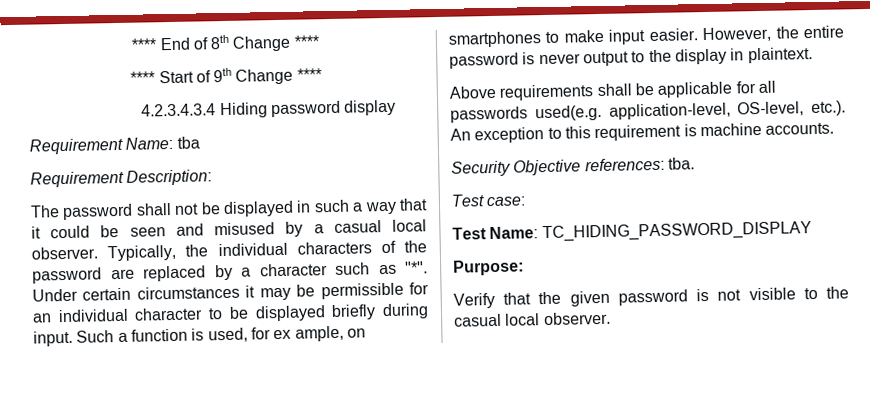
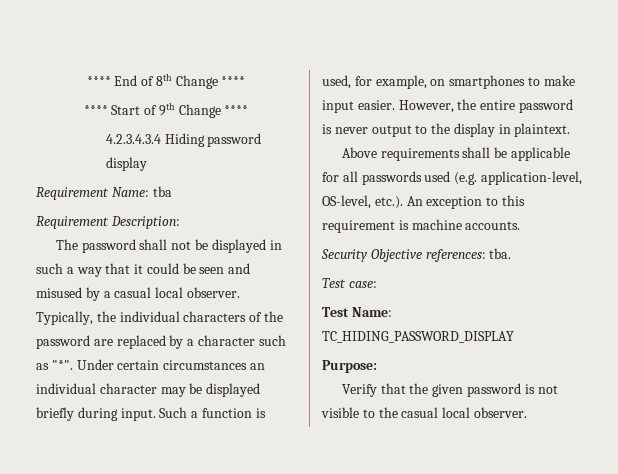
[245,282,429,301] it may be permissible for -> (248, 365) none
[208,308,224,320] to -> [160,387,186,397] may
[273,325,344,342] ex ample, -> [375,75,427,89] example,
[534,104,602,122] used(e.g. -> [424,171,478,185] used (e.g.

